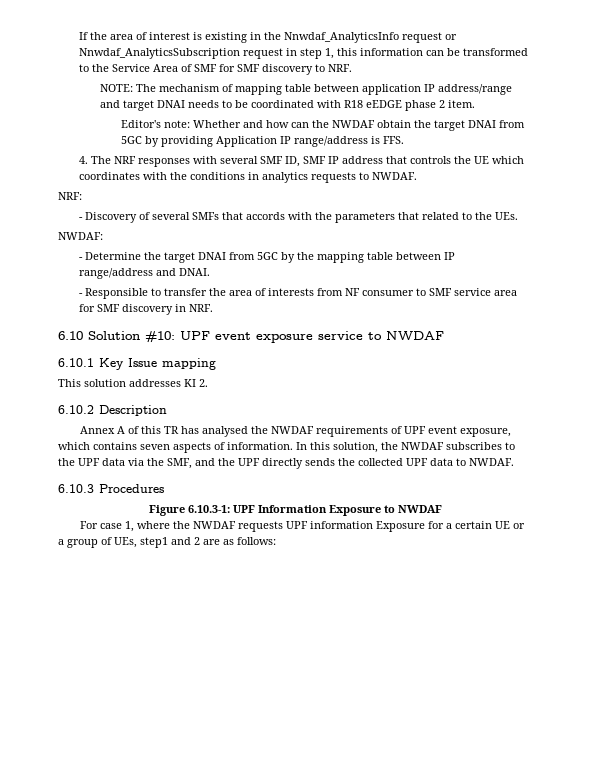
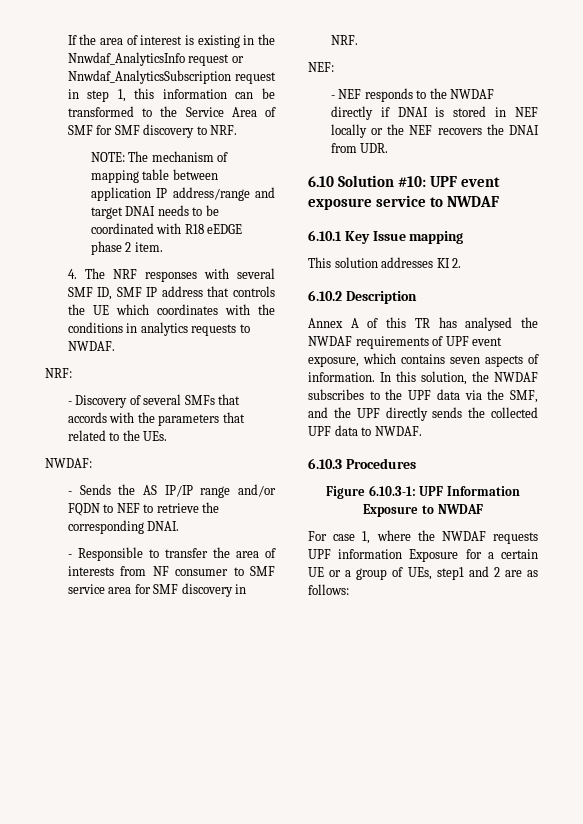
[121,120,526,131] [121,136,405,147] // Editor's note: Whether and how can the NWDAF obtain the target DNAI from 5GC by providing Application IP range/address is FFS. -> (163, 247) none
[85,252,456,263] [79,268,177,279] Determine the target DNAI from 5GC by the mapping table between IP range/address and -> [79,484,276,498] [67,502,220,516] [67,520,144,534] Sends the AS IP/IP range and/or FQDN to NEF to retrieve the corresponding
(214, 308) none -> [308,62,334,72] [330,88,495,102] [330,106,538,120] [330,124,539,138] [330,143,389,153] // NEF: // - NEF responds to the NWDAF directly if DNAI is stored in NEF locally or the NEF recovers the DNAI from UDR.

